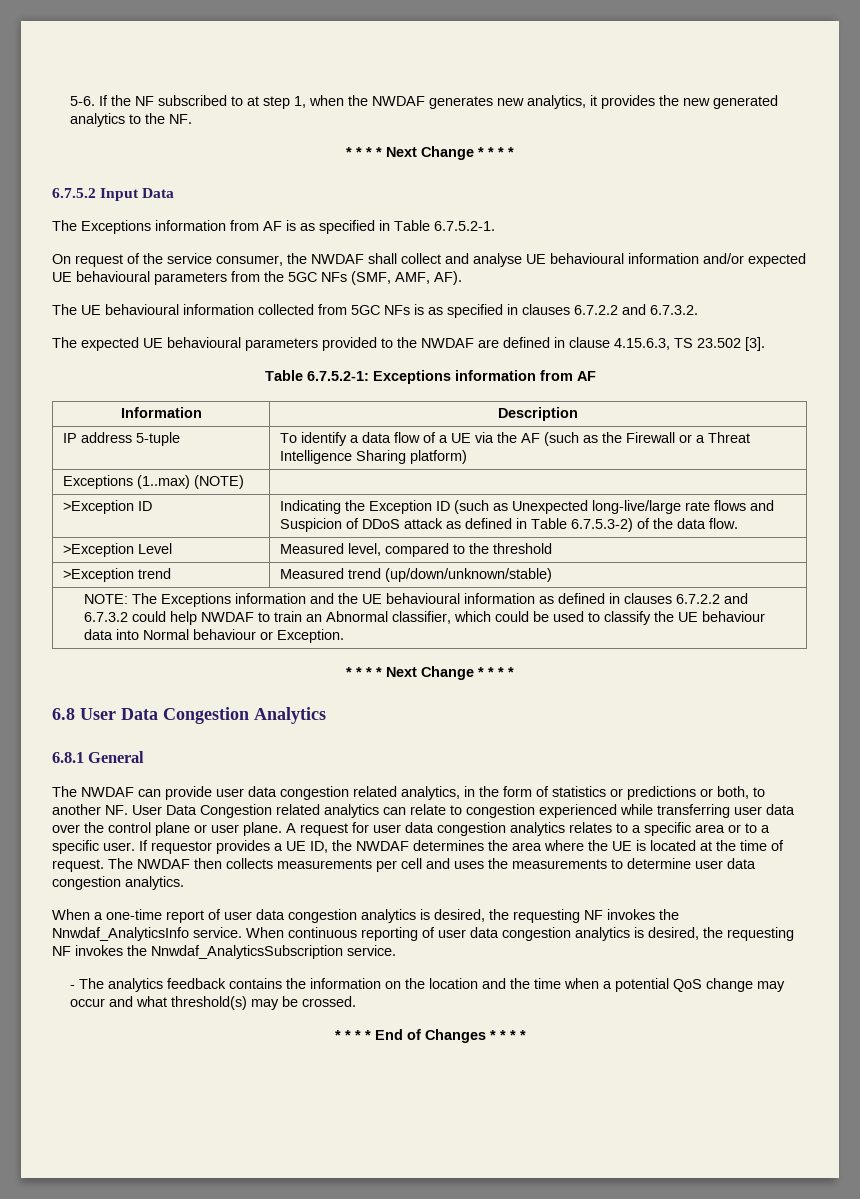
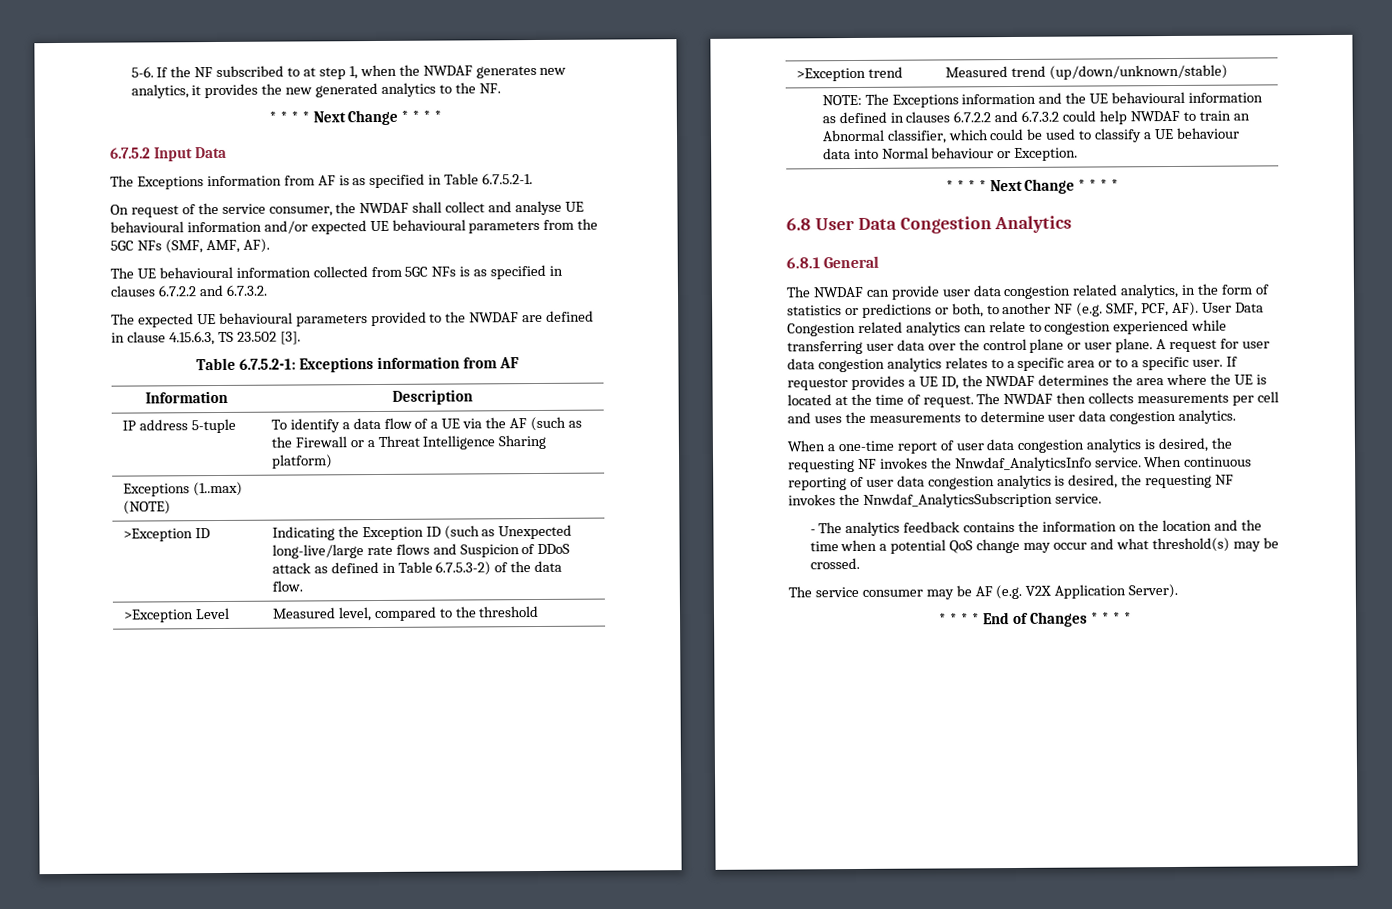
[654,611,675,622] the -> [1143,132,1153,140] a
[105,805,128,815] NF. -> [1054,301,1200,317] NF (e.g. SMF, PCF, AF).
(356, 1001) none -> [788,583,1179,600] // The service consumer may be AF (e.g. V2X Application Server).

